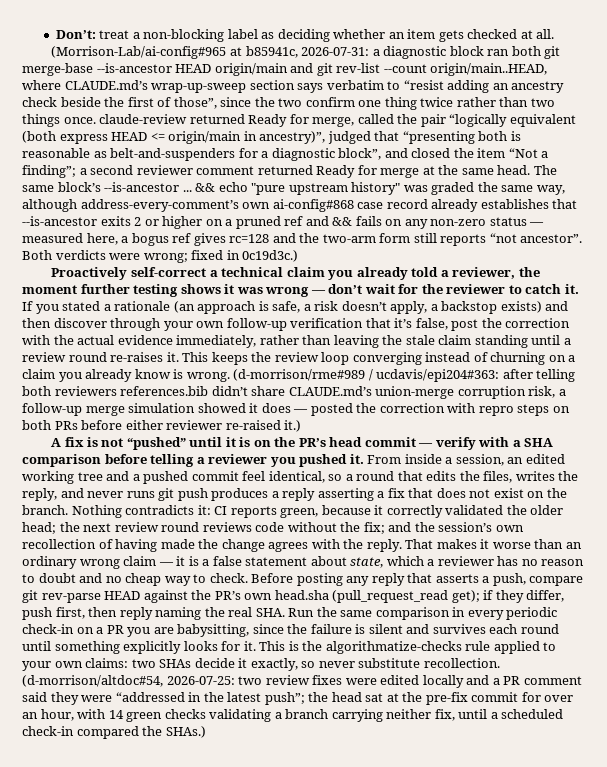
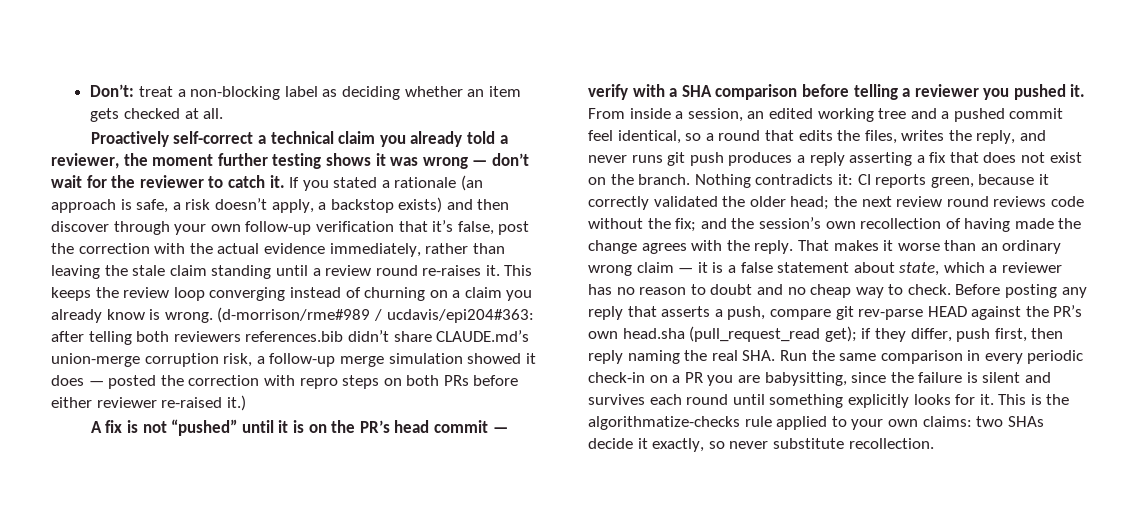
[51,46,561,59] [22,63,548,76] [22,80,565,93] [22,97,555,110] [22,114,576,127] [22,131,521,144] [22,148,549,161] [22,165,557,178] [22,182,565,195] [22,199,578,212] [22,216,545,229] [22,233,583,246] [22,250,299,263] // (Morrison-Lab/ai-config#965 at b85941c, 2026-07-31: a diagnostic block ran both git merge-base --is-ancestor HEAD origin/main and git rev-list --count origin/main..HEAD, where CLAUDE.md’s wrap-up-sweep section says verbatim to “resist adding an ancestry check beside the first of those”, since the two confirm one thing twice rather than two things once. claude-review returned Ready for merge, called the pair “logically equivalent (both express HEAD <= origin/main in ancestry)”, judged that “presenting both is reasonable as belt-and-suspenders for a diagnostic block”, and closed the item “Not a finding”; a second reviewer comment returned Ready for merge at the same head. The same block’s --is-ancestor ... && echo "pure upstream history" was graded the same way, although address-every-comment’s own ai-config#868 case record already establishes that --is-ancestor exits 2 or higher on a pruned ref and && fails on any non-zero status — measured here, a bogus ref gives rc=128 and the two-arm form still reports “not ancestor”. Both verdicts were wrong; fixed in 0c19d3c.) -> (224, 113) none
[22,675,582,688] [22,692,574,705] [22,709,564,722] [22,726,206,739] (d-morrison/altdoc#54, 2026-07-25: two review fixes were edited locally and a PR comment said they were “addressed in the latest push”; the head sat at the pre-fix commit for over an hour, with 14 green checks validating a branch carrying neither fix, until a scheduled check-in compared the SHAs.) -> (934, 443) none

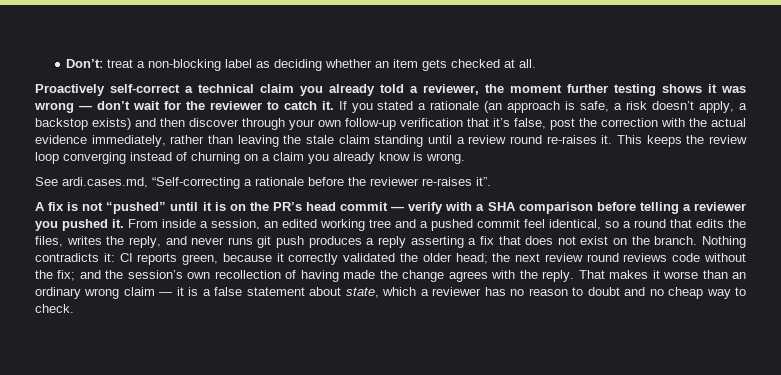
[217,307,534,323] [51,330,530,345] [51,353,536,367] [51,375,519,389] [51,395,246,411] (d-morrison/rme#989 / ucdavis/epi204#363: after telling both reviewers references.bib didn’t share CLAUDE.md’s union-merge corruption risk, a follow-up merge simulation showed it does — posted the correction with repro steps on both PRs before either reviewer re-raised it.) -> [35,177,491,189] // See ardi.cases.md, “Self-correcting a rationale before the reviewer re-raises it”.
[955,284,1087,298] [588,305,1083,320] [588,326,1064,342] [588,350,1084,364] [588,372,1052,386] [588,394,1070,408] [588,416,1044,430] [588,438,934,452] Before posting any reply that asserts a push, compare git rev-parse HEAD against the PR’s own head.sha (pull_request_read get); if they differ, push first, then reply naming the real SHA. Run the same comparison in every periodic check-in on a PR you are babysitting, since the failure is silent and survives each round until something explicitly looks for it. This is the algorithmatize-checks rule applied to your own claims: two SHAs decide it exactly, so never substitute recollection. -> (74, 308) none

